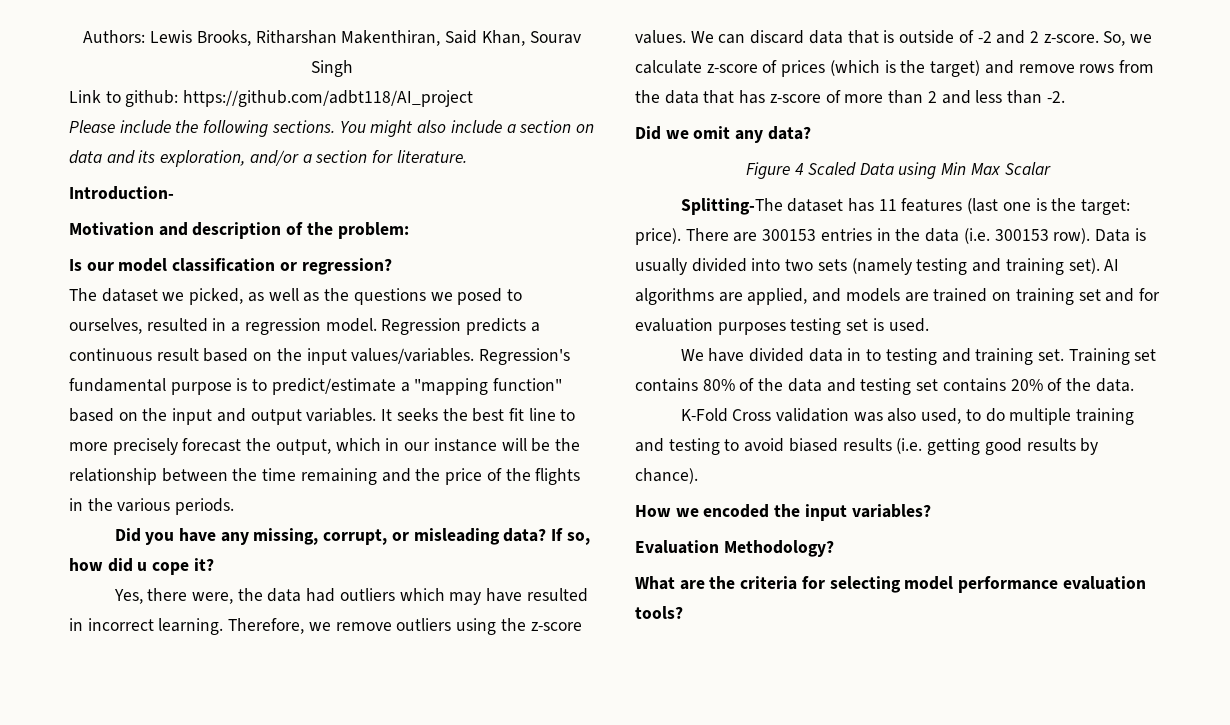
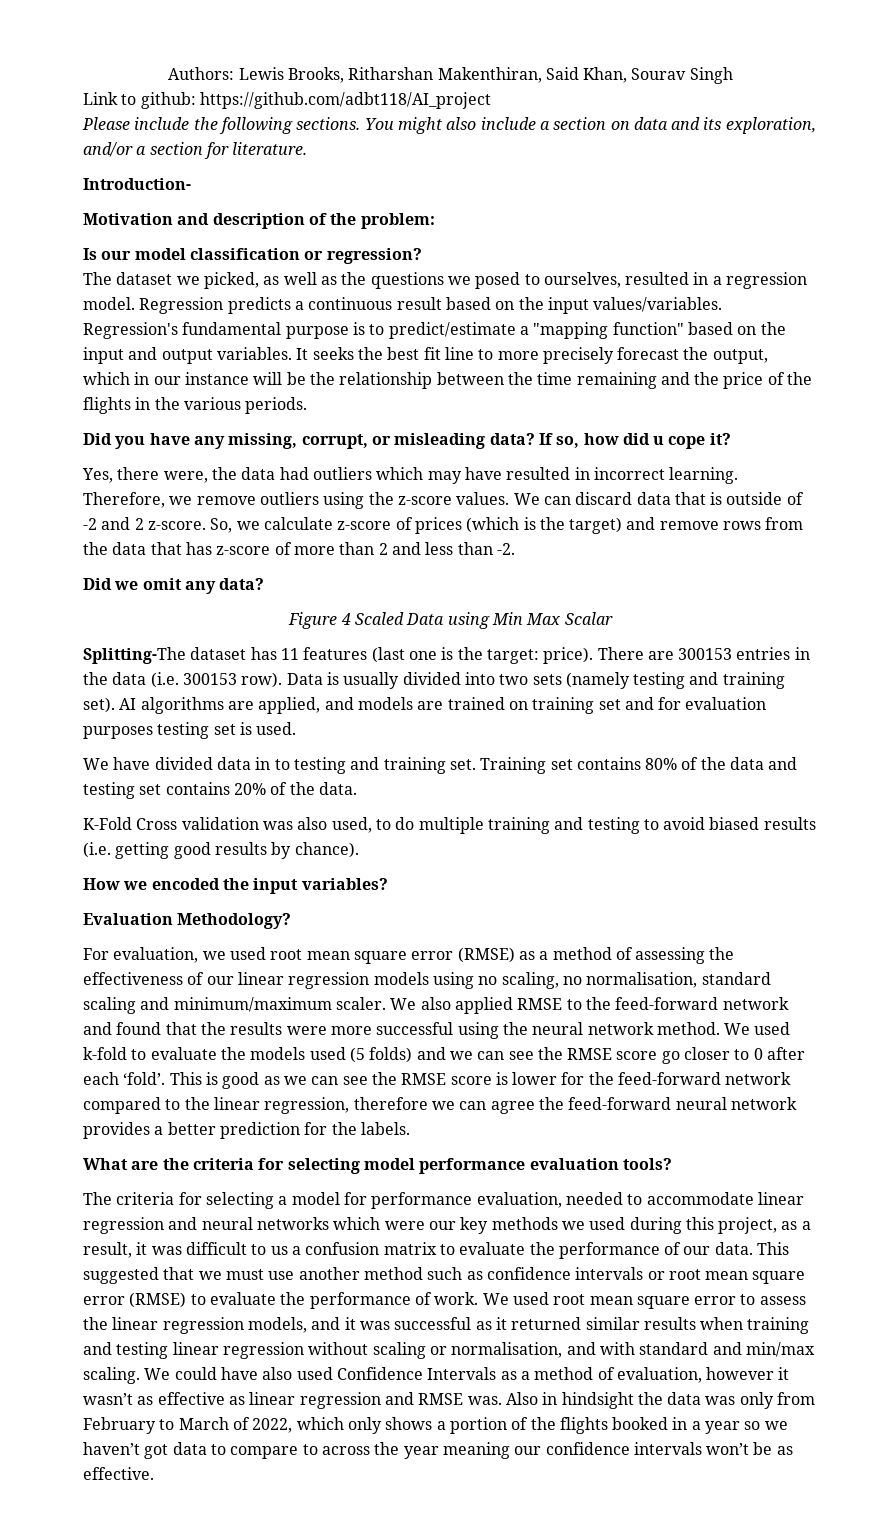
(834, 548) none -> [83,947,735,964] [83,972,771,989] [83,997,789,1014] [83,1022,791,1039] [83,1047,806,1064] [83,1072,792,1089] [83,1097,797,1114] [83,1122,410,1139] // For evaluation, we used root mean square error (RMSE) as a method of assessing the effectiveness of our linear regression models using no scaling, no normalisation, standard scaling and minimum/maximum scaler. We also applied RMSE to the feed-forward network and found that the results were more successful using the neural network method. We used k-fold to evaluate the models used (5 folds) and we can see the RMSE score go closer to 0 after each ‘fold’. This is good as we can see the RMSE score is lower for the feed-forward network compared to the linear regression, therefore we can agree the feed-forward neural network provides a better prediction for the labels.
(683, 612) none -> [83,1192,804,1209] [83,1217,811,1234] [83,1242,790,1259] [83,1267,806,1284] [83,1292,806,1309] [83,1317,810,1334] [83,1342,815,1359] [83,1367,790,1384] [83,1392,816,1409] [83,1417,788,1434] [83,1442,793,1459] [83,1467,154,1480] // The criteria for selecting a model for performance evaluation, needed to accommodate linear regression and neural networks which were our key methods we used during this project, as a result, it was difficult to us a confusion matrix to evaluate the performance of our data. This suggested that we must use another method such as confidence intervals or root mean square error (RMSE) to evaluate the performance of work. We used root mean square error to assess the linear regression models, and it was successful as it returned similar results when training and testing linear regression without scaling or normalisation, and with standard and min/max scaling. We could have also used Confidence Intervals as a method of evaluation, however it wasn’t as effective as linear regression and RMSE was. Also in hindsight the data was only from February to March of 2022, which only shows a portion of the flights booked in a year so we haven’t got data to compare to across the year meaning our confidence intervals won’t be as effective.

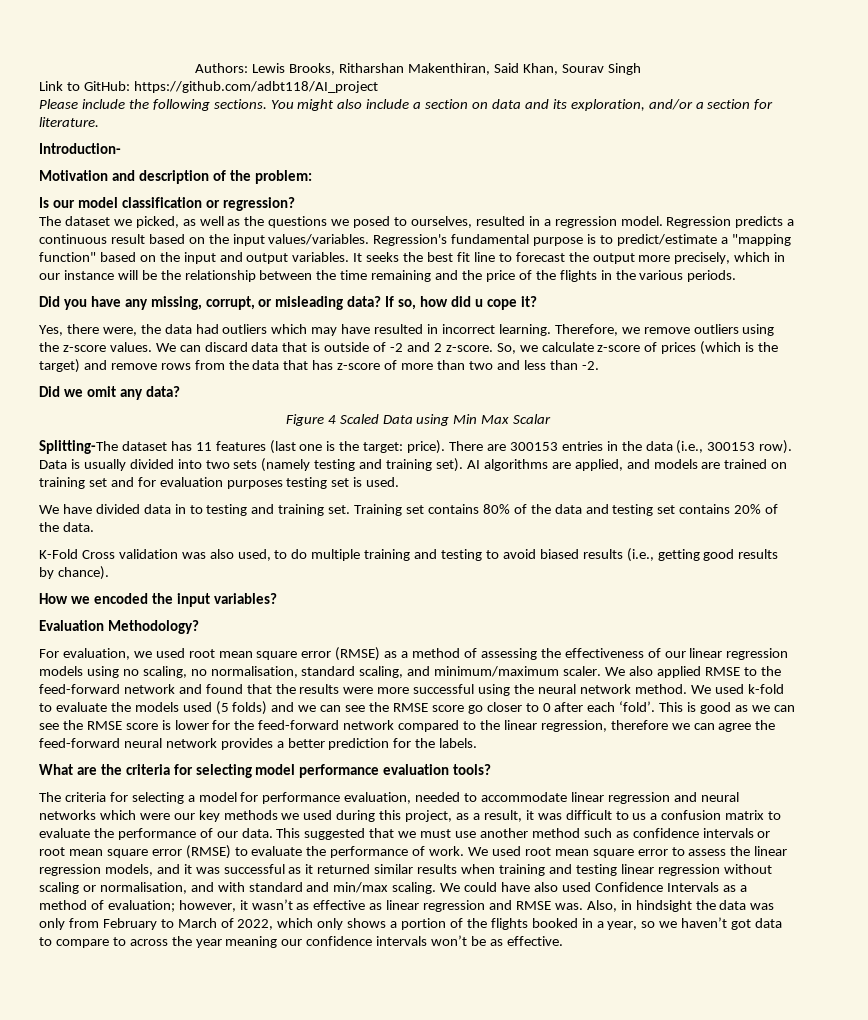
[140,92,196,109] github: -> [83,81,130,91] GitHub:
[497,347,768,364] more precisely forecast the output, -> [515,252,731,264] forecast the output more precisely,
[378,543,388,555] 2 -> [468,361,493,370] two
[150,672,179,688] (i.e. -> [676,440,704,454] (i.e.,
[83,842,111,858] (i.e. -> [626,548,654,562] (i.e.,
[83,997,136,1014] scaling -> [359,666,404,678] scaling,
[616,1367,775,1383] evaluation, however -> [107,900,236,912] evaluation; however,
[505,1392,538,1405] Also -> [586,900,617,912] Also,
[705,1421,741,1434] year -> [607,921,638,930] year,

